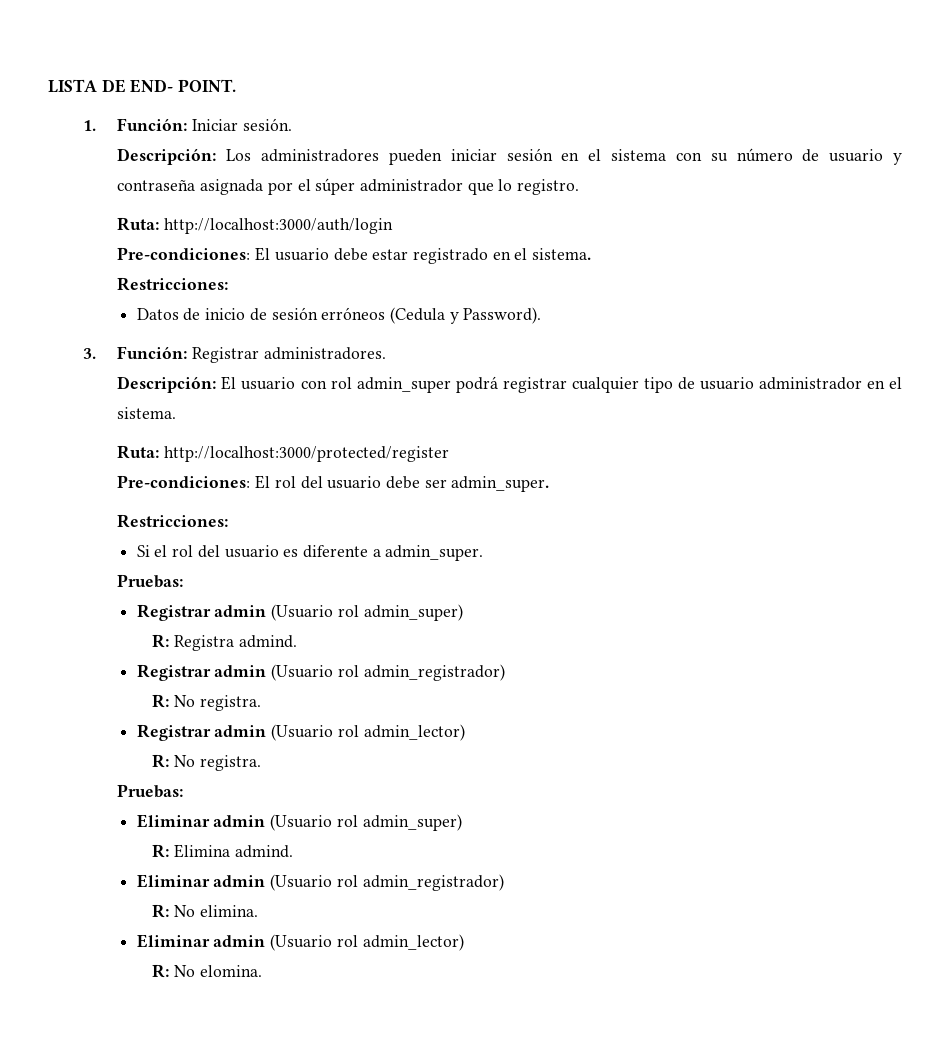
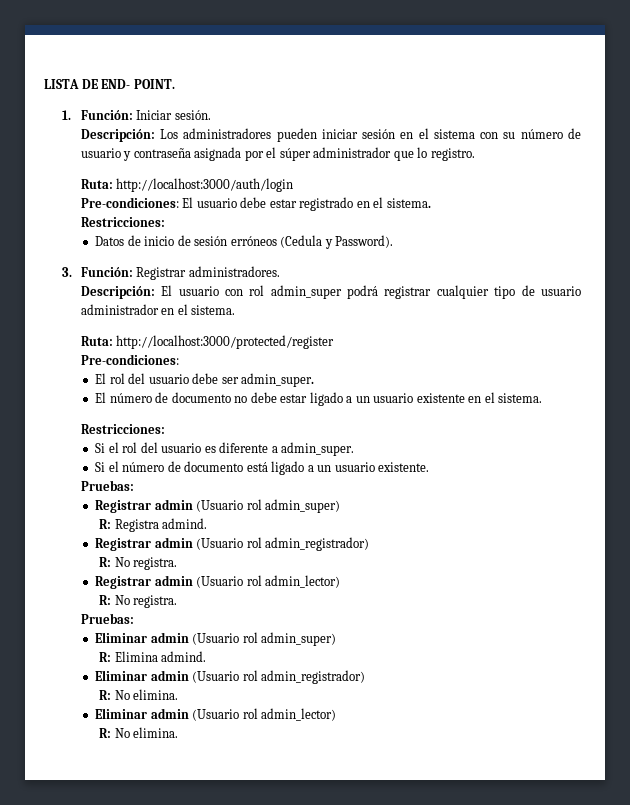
(251, 481) none -> (179, 359) //
(550, 484) none -> [95,392,543,406] // El número de documento no debe estar ligado a un usuario existente en el sistema.
(484, 553) none -> [95,461,430,475] // Si el número de documento está ligado a un usuario existente.
[199,965,262,977] elomina. -> [133,727,179,738] elimina.

